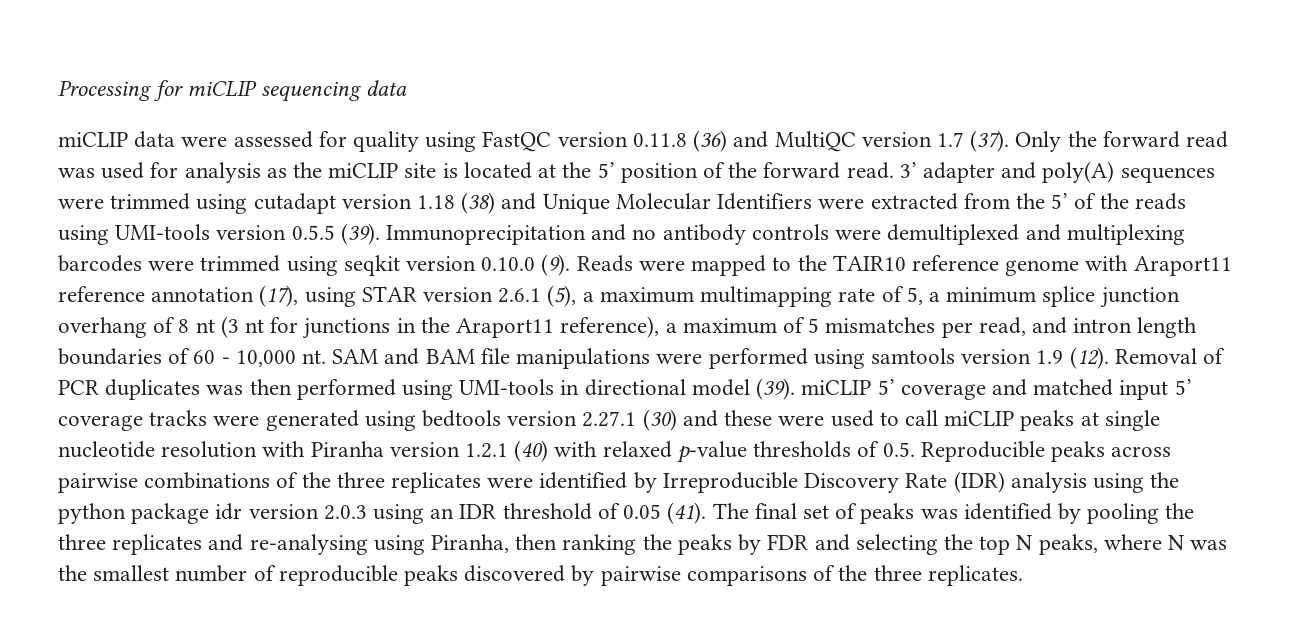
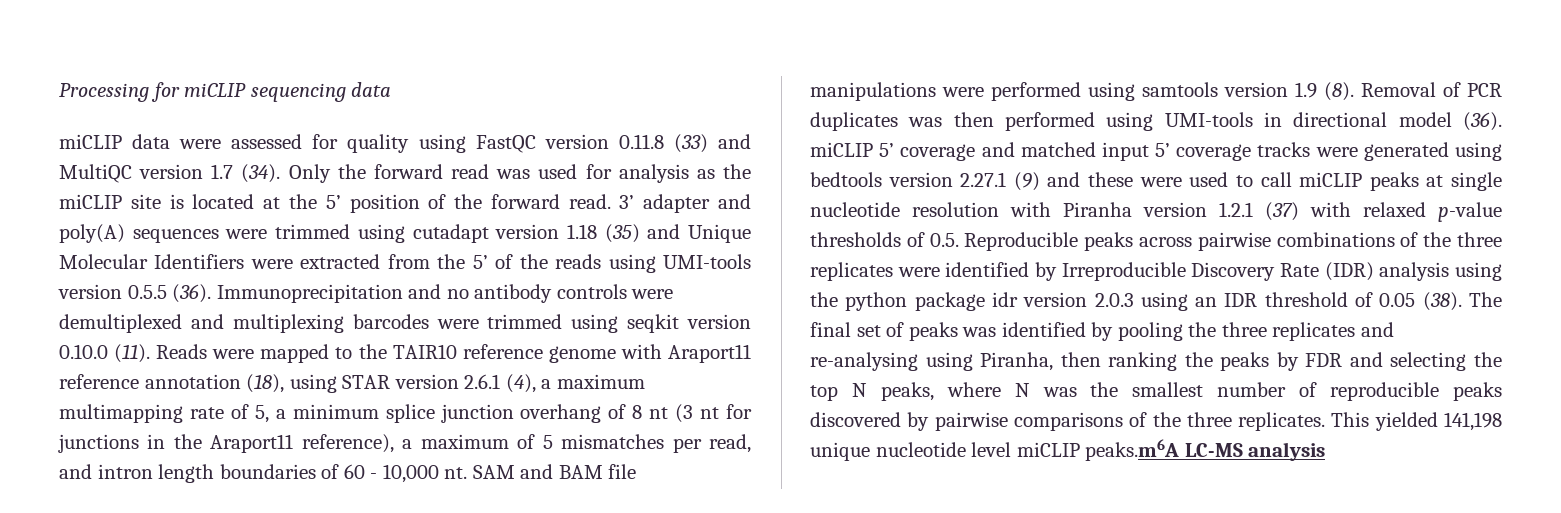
[693,130,728,152] (36) -> [673,134,708,153] (33)
[970,130,1010,152] (37). -> [241,164,281,183] (34).
[461,192,496,214] (38) -> [604,224,640,243] (35)
[340,223,380,245] (39). -> [172,284,212,303] (36).
[541,254,571,276] (9). -> [114,344,151,363] (11).
[259,285,299,307] (17), -> [246,374,285,393] (18),
[547,285,577,307] (5), -> [505,374,536,393] (4),
[1069,347,1109,369] (12). -> [1324,82,1354,101] (8).
[756,378,796,400] (39). -> [1463,112,1502,131] (36).
[642,409,677,431] (30) -> [1013,172,1040,191] (9)
[514,440,549,462] (40) -> [1265,202,1299,221] (37)
[667,502,707,524] (41). -> [1422,292,1462,311] (38).
(1023, 575) none -> [1331,412,1502,431] [810,439,1326,461] This yielded 141,198 unique nucleotide level miCLIP peaks.m6A LC-MS analysis

